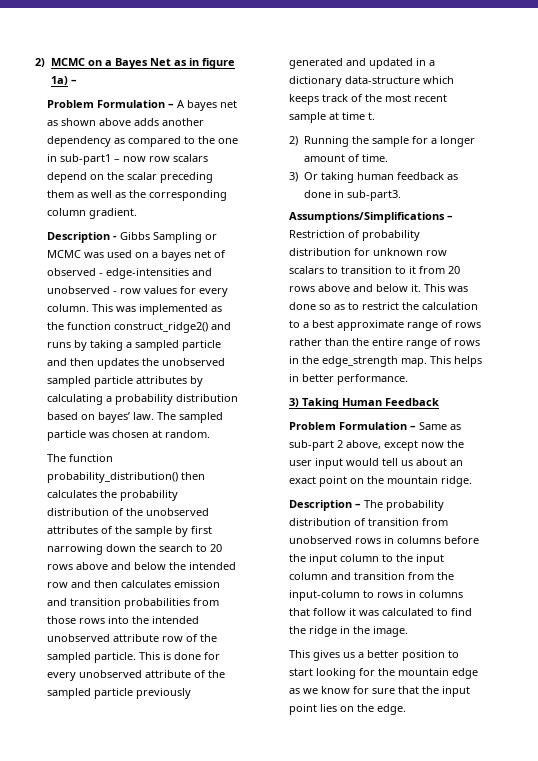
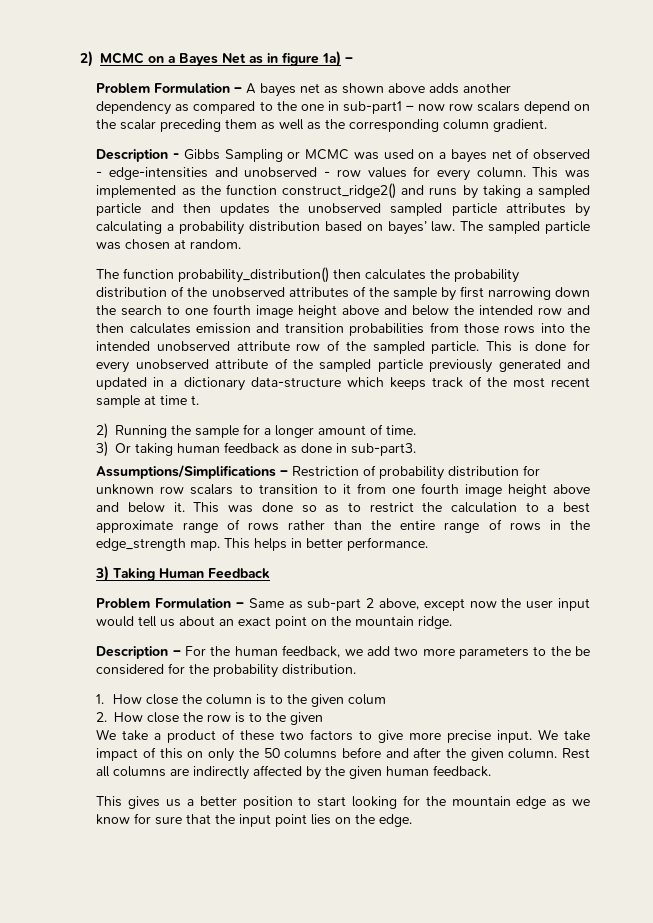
[210,544,223,552] [47,564,74,570] 20 rows -> [185,304,338,318] one fourth image height
[448,266,461,274] [289,286,316,292] 20 rows -> [391,483,547,497] one fourth image height
[364,500,445,511] [289,518,449,526] [289,536,480,544] [289,554,445,565] [289,572,455,580] [289,590,464,601] [289,608,473,616] [289,626,409,637] The probability distribution of transition from unobserved rows in columns before the input column to the input column and transition from the input-column to rows in columns that follow it was calculated to find the ridge in the image. -> [185,645,590,659] [96,663,357,678] [96,694,387,707] [96,712,324,725] [96,729,590,743] [96,747,590,762] [96,765,492,780] For the human feedback, we add two more parameters to the be considered for the probability distribution. // 1. How close the column is to the given colum // 2. How close the row is to the given // We take a product of these two factors to give more precise input. We take impact of this on only the 50 columns before and after the given column. Rest all columns are indirectly affected by the given human feedback.

